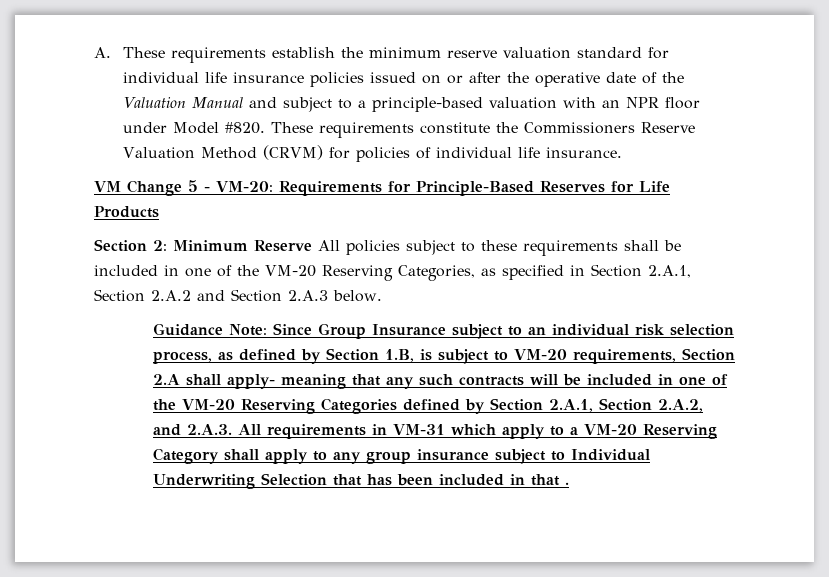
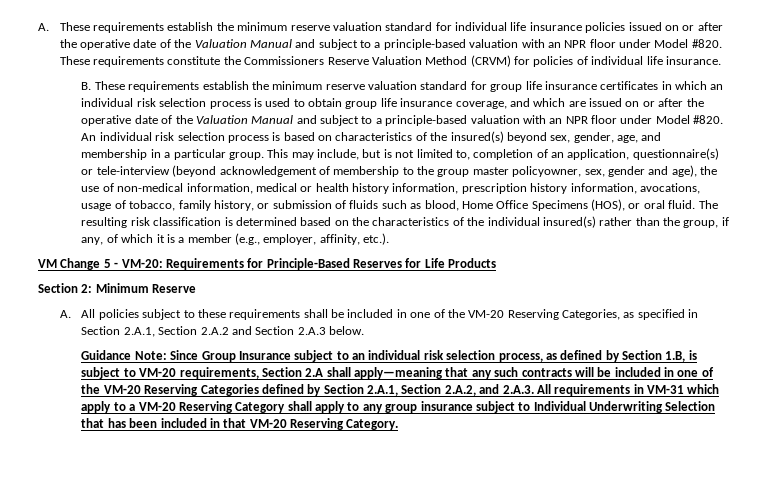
(623, 152) none -> [81,81,724,92] [81,98,704,109] [81,115,724,126] [81,131,662,143] [81,148,719,160] [81,165,718,177] [81,183,700,194] [81,199,718,211] [81,216,729,228] [81,233,390,245] // B. These requirements establish the minimum reserve valuation standard for group life insurance certificates in which an individual risk selection process is used to obtain group life insurance coverage, and which are issued on or after the operative date of the Valuation Manual and subject to a principle-based valuation with an NPR floor under Model #820. An individual risk selection process is based on characteristics of the insured(s) beyond sex, gender, age, and membership in a particular group. This may include, but is not limited to, completion of an application, questionnaire(s) or tele-interview (beyond acknowledgement of membership to the group master policyowner, sex, gender and age), the use of non-medical information, medical or health history information, prescription history information, avocations, usage of tobacco, family history, or submission of fluids such as blood, Home Office Specimens (HOS), or oral fluid. The resulting risk classification is determined based on the characteristics of the individual insured(s) rather than the group, if any, of which it is a member (e.g., employer, affinity, etc.).
(312, 246) none -> [59,310,71,318] // A.
[226,374,346,389] apply- meaning -> [354,367,444,379] apply—meaning
[564,482,569,485] . -> [249,418,399,430] VM-20 Reserving Category.

